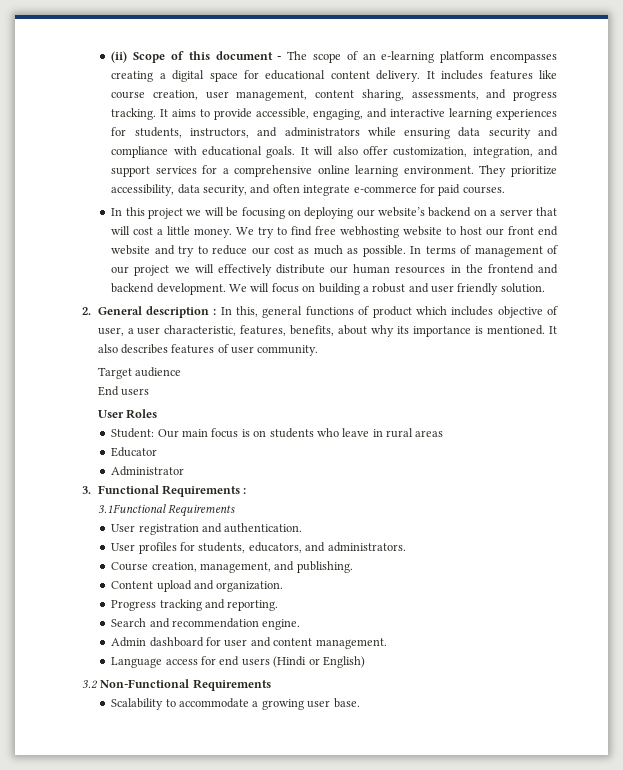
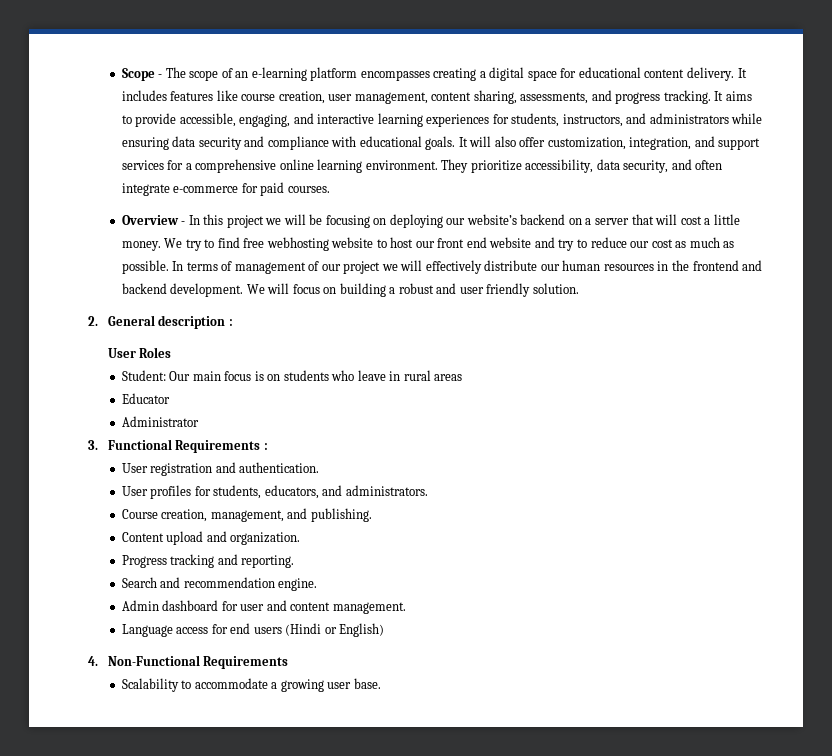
[111,51,273,63] (ii) Scope of this document -> [121,68,155,81] Scope
(505, 190) none -> [121,215,186,225] Overview -
[220,306,558,318] [97,325,558,337] [97,344,319,356] [97,367,181,379] [97,386,149,396] In this, general functions of product which includes objective of user, a user characteristic, features, benefits, about why its importance is mentioned. It also describes features of user community. // Target audience // End users -> (233, 322) none
[97,504,235,517] // 3.1Functional Requirements -> (268, 446) none
[81,680,98,689] 3.2 -> [87,656,98,666] 4.

